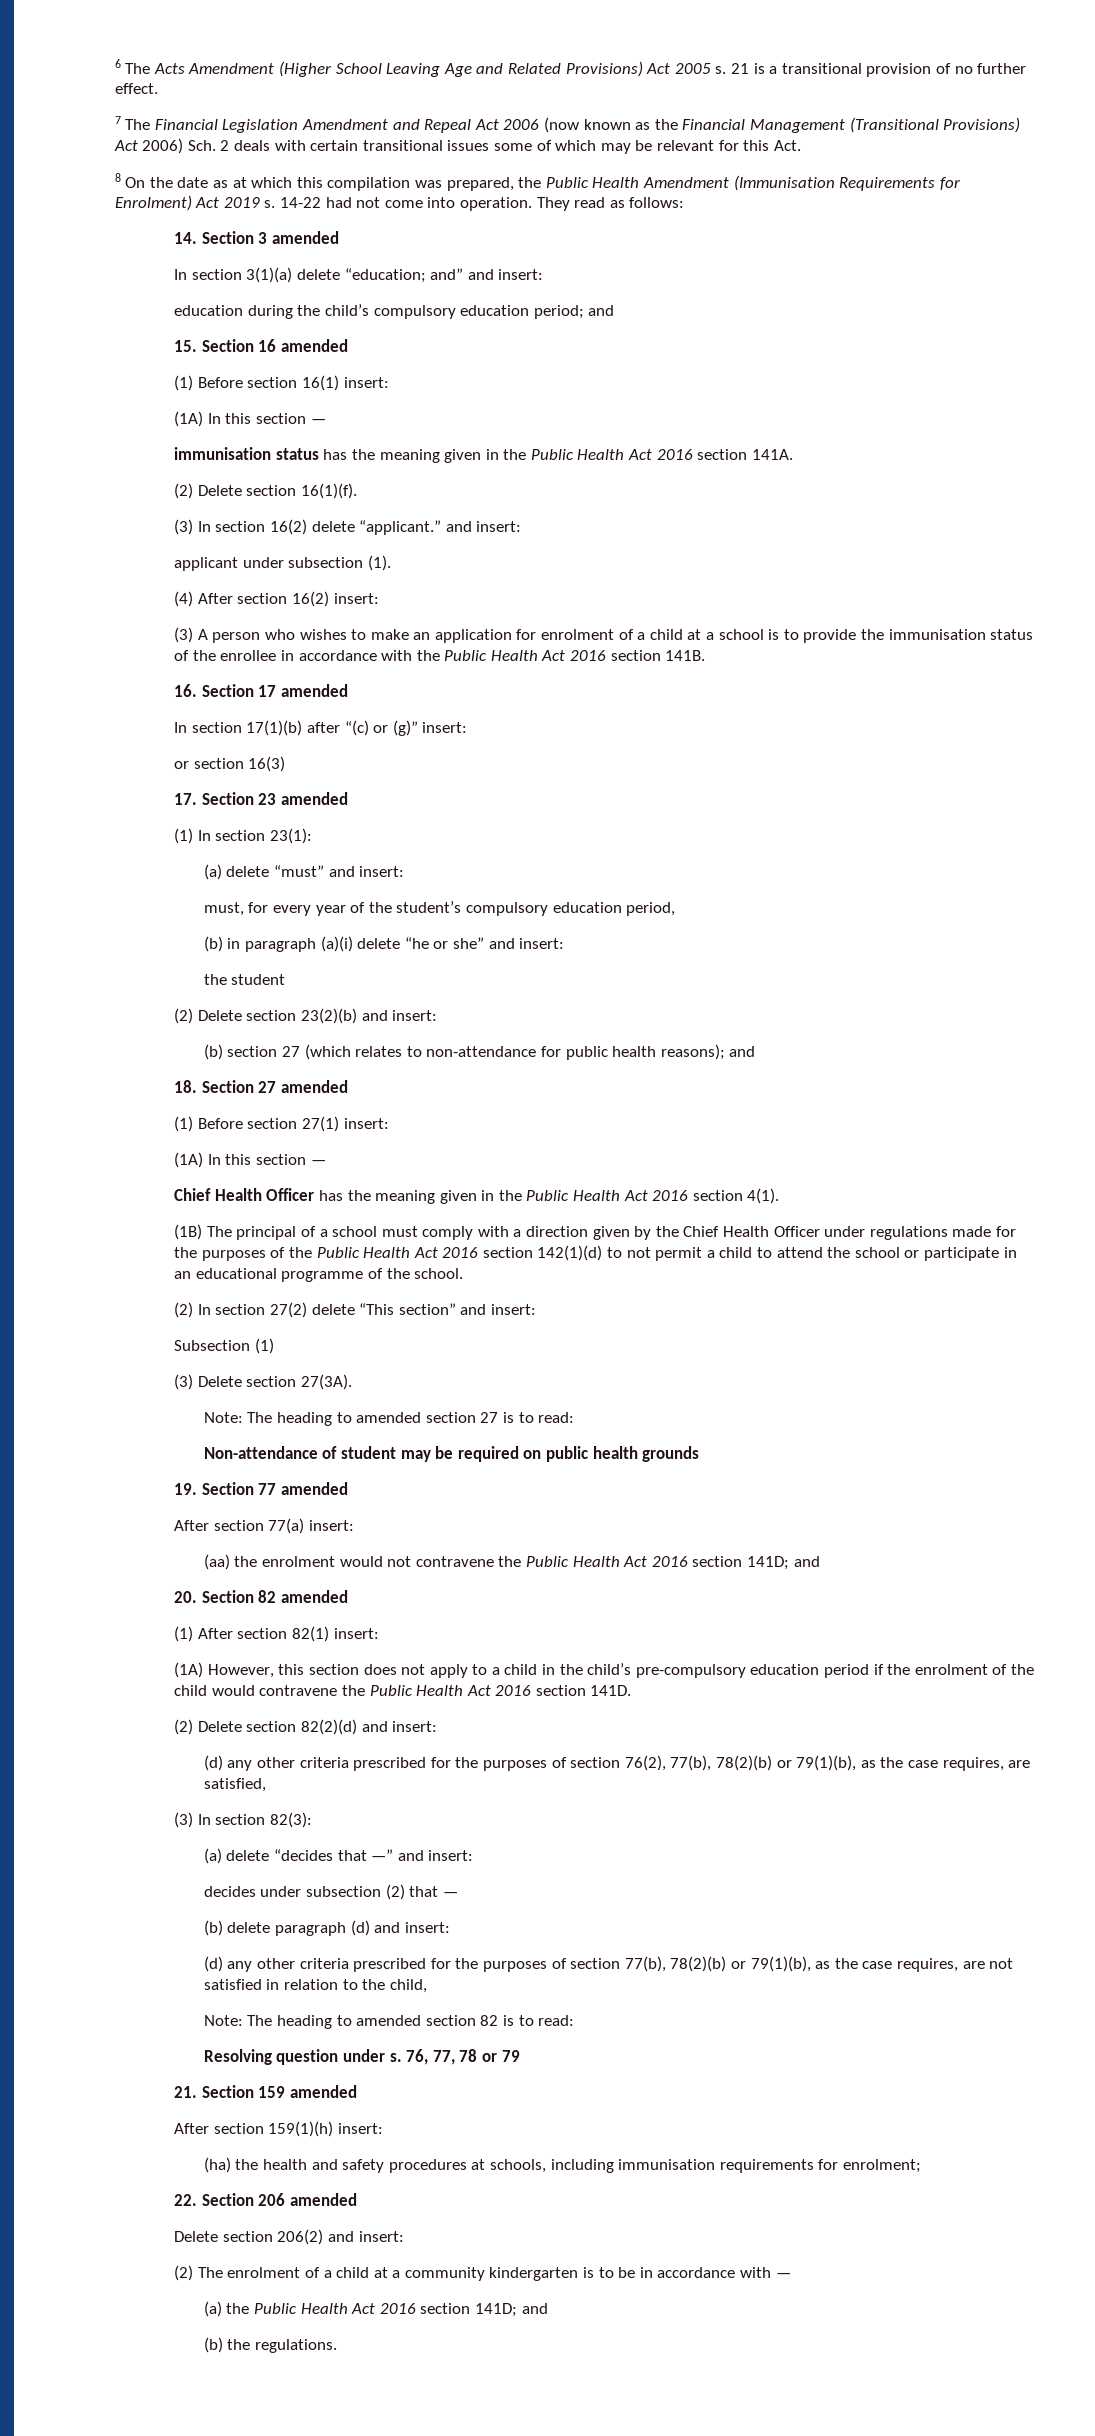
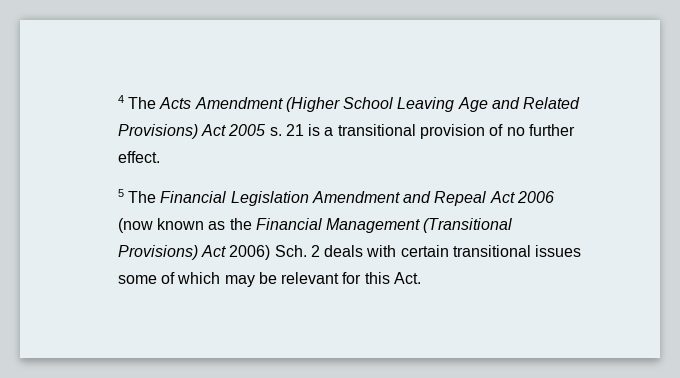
[114,59,121,68] 6 -> [117,95,124,103] 4
[114,116,121,124] 7 -> [117,189,124,197] 5
[114,173,960,191] [114,195,685,211] [174,231,339,244] [174,267,544,283] [174,304,615,319] [174,339,348,352] [174,375,389,391] [174,411,326,427] [174,447,793,463] [174,483,357,499] [174,519,522,535] [174,555,391,571] [174,591,379,607] [174,627,1034,643] [174,650,706,661] [174,684,348,697] [174,720,468,736] [174,756,286,772] [174,792,348,805] [174,828,312,844] [203,864,405,880] [203,901,676,916] [203,936,565,952] [203,974,286,985] [174,1008,438,1024] [203,1044,756,1060] [174,1080,348,1093] [174,1116,389,1132] [174,1152,326,1168] [174,1188,780,1204] [174,1224,1016,1240] [174,1245,1017,1261] [174,1268,464,1282] [174,1302,536,1318] [174,1338,274,1354] [174,1374,352,1390] [203,1412,575,1426] [203,1446,700,1462] [174,1482,348,1495] [174,1518,354,1534] [203,1554,820,1570] [174,1590,348,1603] [174,1626,379,1642] [174,1662,1034,1678] [174,1685,632,1696] [174,1719,438,1735] [203,1755,1031,1771] [203,1778,266,1792] [174,1812,312,1828] [203,1848,474,1864] [203,1884,458,1900] [203,1920,450,1936] [203,1956,1014,1972] [203,1979,427,1993] [203,2015,575,2029] [203,2049,520,2065] [174,2085,357,2098] [174,2121,383,2137] [203,2157,921,2173] [174,2193,357,2206] [174,2229,404,2245] [174,2265,791,2281] [203,2301,548,2317] [203,2337,338,2353] // 8 On the date as at which this compilation was prepared, the Public Health Amendment (Immunisation Requirements for Enrolment) Act 2019 s. 14-22 had not come into operation. They read as follows: // 14. Section 3 amended // In section 3(1)(a) delete “education; and” and insert: // education during the child’s compulsory education period; and // 15. Section 16 amended // (1) Before section 16(1) insert: // (1A) In this section — // immunisation status has the meaning given in the Public Health Act 2016 section 141A. // (2) Delete section 16(1)(f). // (3) In section 16(2) delete “applicant.” and insert: // applicant under subsection (1). // (4) After section 16(2) insert: // (3) A person who wishes to make an application for enrolment of a child at a school is to provide the immunisation status of the enrollee in accordance with the Public Health Act 2016 section 141B. // 16. Section 17 amended // In section 17(1)(b) after “(c) or (g)” insert: // or section 16(3) // 17. Section 23 amended // (1) In section 23(1): // (a) delete “must” and insert: // must, for every year of the student’s compulsory education period, // (b) in paragraph (a)(i) delete “he or she” and insert: // the student // (2) Delete section 23(2)(b) and insert: // (b) section 27 (which relates to non-attendance for public health reasons); and // 18. Section 27 amended // (1) Before section 27(1) insert: // (1A) In this section — // Chief Health Officer has the meaning given in the Public Health Act 2016 section 4(1). // (1B) The principal of a school must comply with a direction given by the Chief Health Officer under regulations made for the purposes of the Public Health Act 2016 section 142(1)(d) to not permit a child to attend the school or participate in an educational programme of the school. // (2) In section 27(2) delete “This section” and insert: // Subsection (1) // (3) Delete section 27(3A). // Note: The heading to amended section 27 is to read: // Non-attendance of student may be required on public health grounds // 19. Section 77 amended // After section 77(a) insert: // (aa) the enrolment would not contravene the Public Health Act 2016 section 141D; and // 20. Section 82 amended // (1) After section 82(1) insert: // (1A) However, this section does not apply to a child in the child’s pre-compulsory education period if the enrolment of the child would contravene the Public Health Act 2016 section 141D. // (2) Delete section 82(2)(d) and insert: // (d) any other criteria prescribed for the purposes of section 76(2), 77(b), 78(2)(b) or 79(1)(b), as the case requires, are satisfied, // (3) In section 82(3): // (a) delete “decides that —” and insert: // decides under subsection (2) that — // (b) delete paragraph (d) and insert: // (d) any other criteria prescribed for the purposes of section 77(b), 78(2)(b) or 79(1)(b), as the case requires, are not satisfied in relation to the child, // Note: The heading to amended section 82 is to read: // Resolving question under s. 76, 77, 78 or 79 // 21. Section 159 amended // After section 159(1)(h) insert: // (ha) the health and safety procedures at schools, including immunisation requirements for enrolment; // 22. Section 206 amended // Delete section 206(2) and insert: // (2) The enrolment of a child at a community kindergarten is to be in accordance with — // (a) the Public Health Act 2016 section 141D; and // (b) the regulations. -> (422, 278) none

